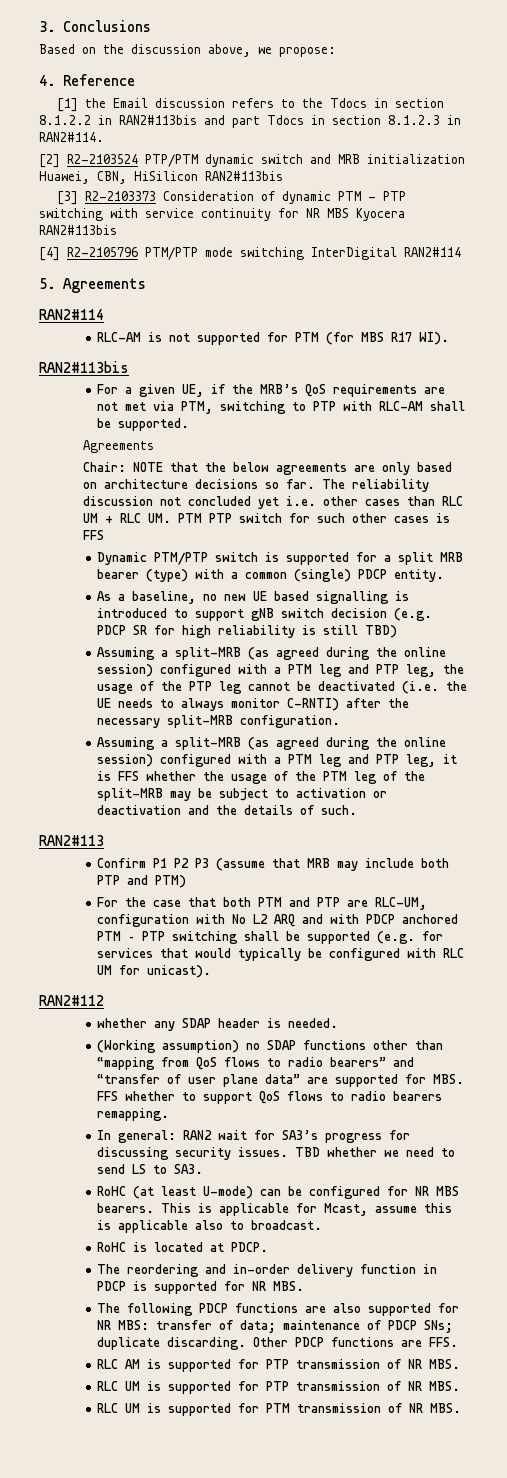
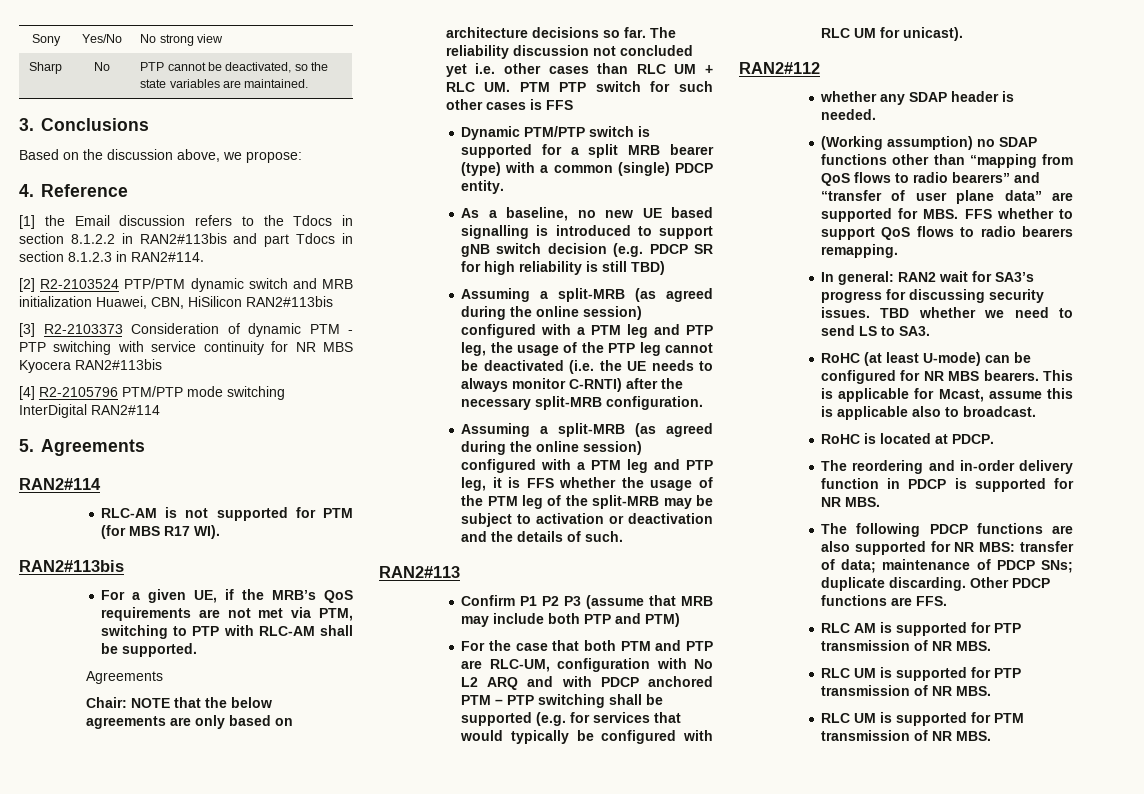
(39, 26) none -> [31,34,61,46] [81,34,122,43] [140,34,224,46] [29,62,62,74] [93,62,110,71] [140,62,329,73] [140,79,309,88] Sony | Yes/No | No strong view // Sharp | No | PTP cannot be deactivated, so the state variables are maintained. //

